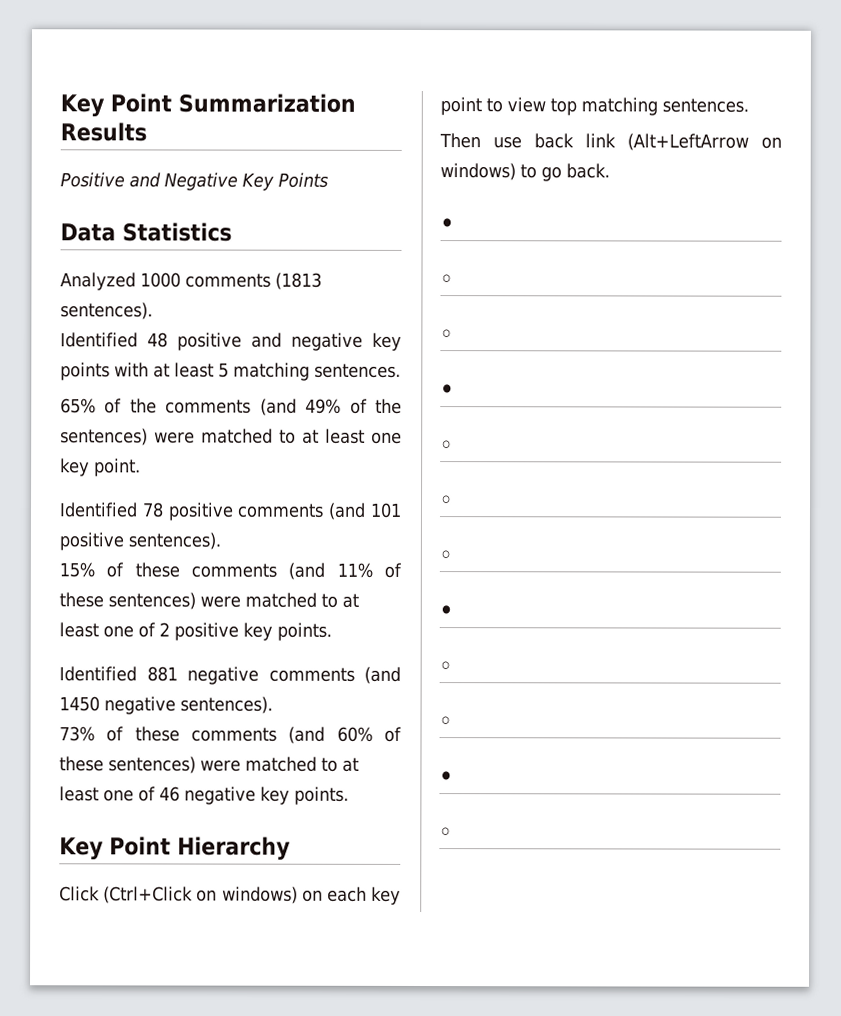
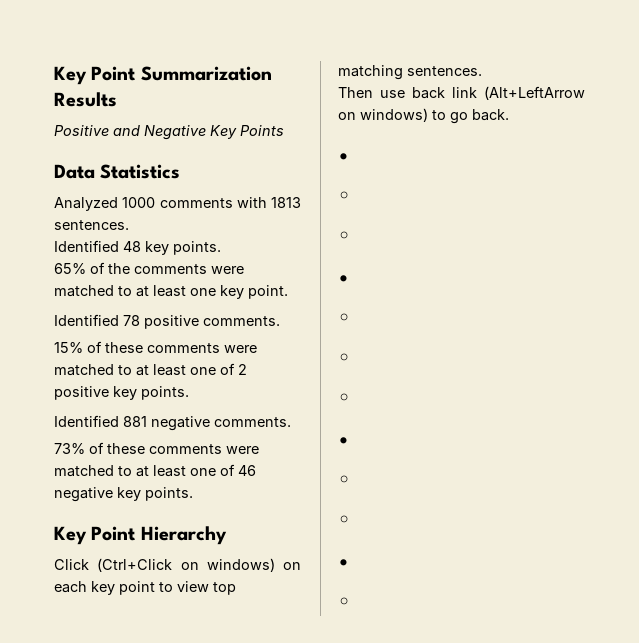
[275,272,322,290] [60,302,153,320] (1813 sentences). -> [236,197,301,208] [54,220,129,230] with 1813 sentences.
[177,332,402,351] [60,362,401,381] positive and negative key points with at least 5 matching sentences. -> [145,241,221,255] key points.
[259,398,402,416] [60,428,148,446] (and 49% of the sentences) -> (207, 269) none
[237,502,402,520] [59,532,221,551] comments (and 101 positive sentences). -> [203,316,280,326] comments.
[288,562,402,580] [59,592,196,610] (and 11% of these sentences) -> (220, 348) none
[268,666,401,684] [59,696,273,715] comments (and 1450 negative sentences). -> [214,417,291,427] comments.
[288,726,402,744] [59,756,196,774] (and 60% of these sentences) -> (222, 449) none

